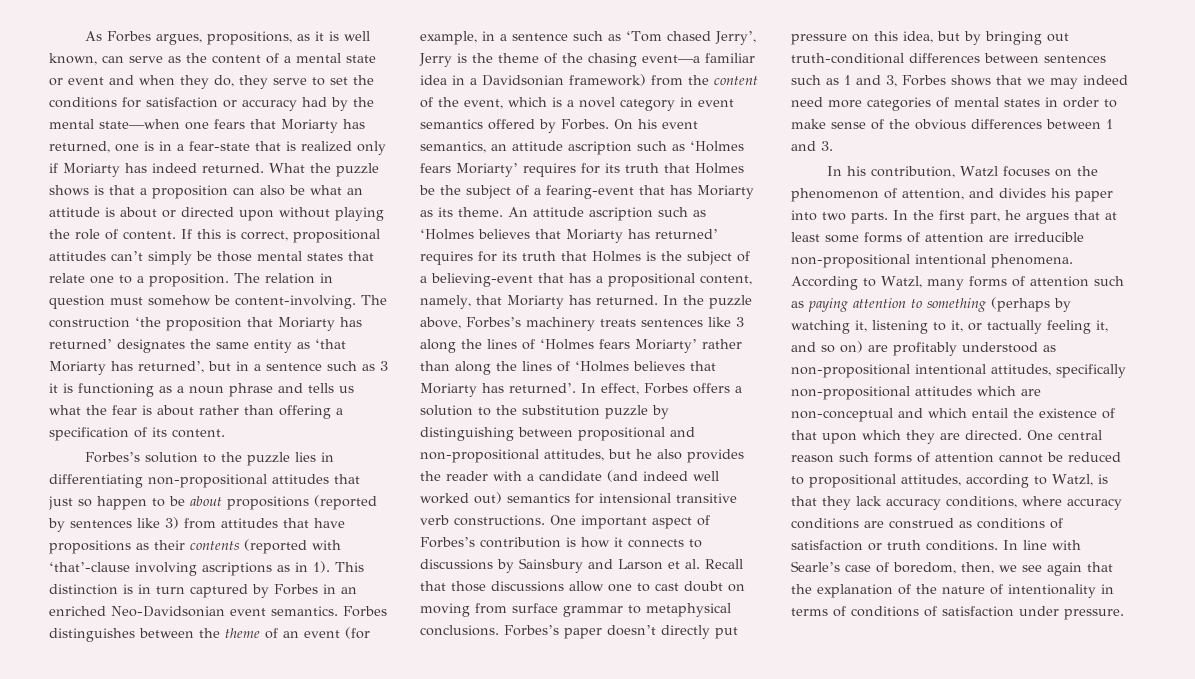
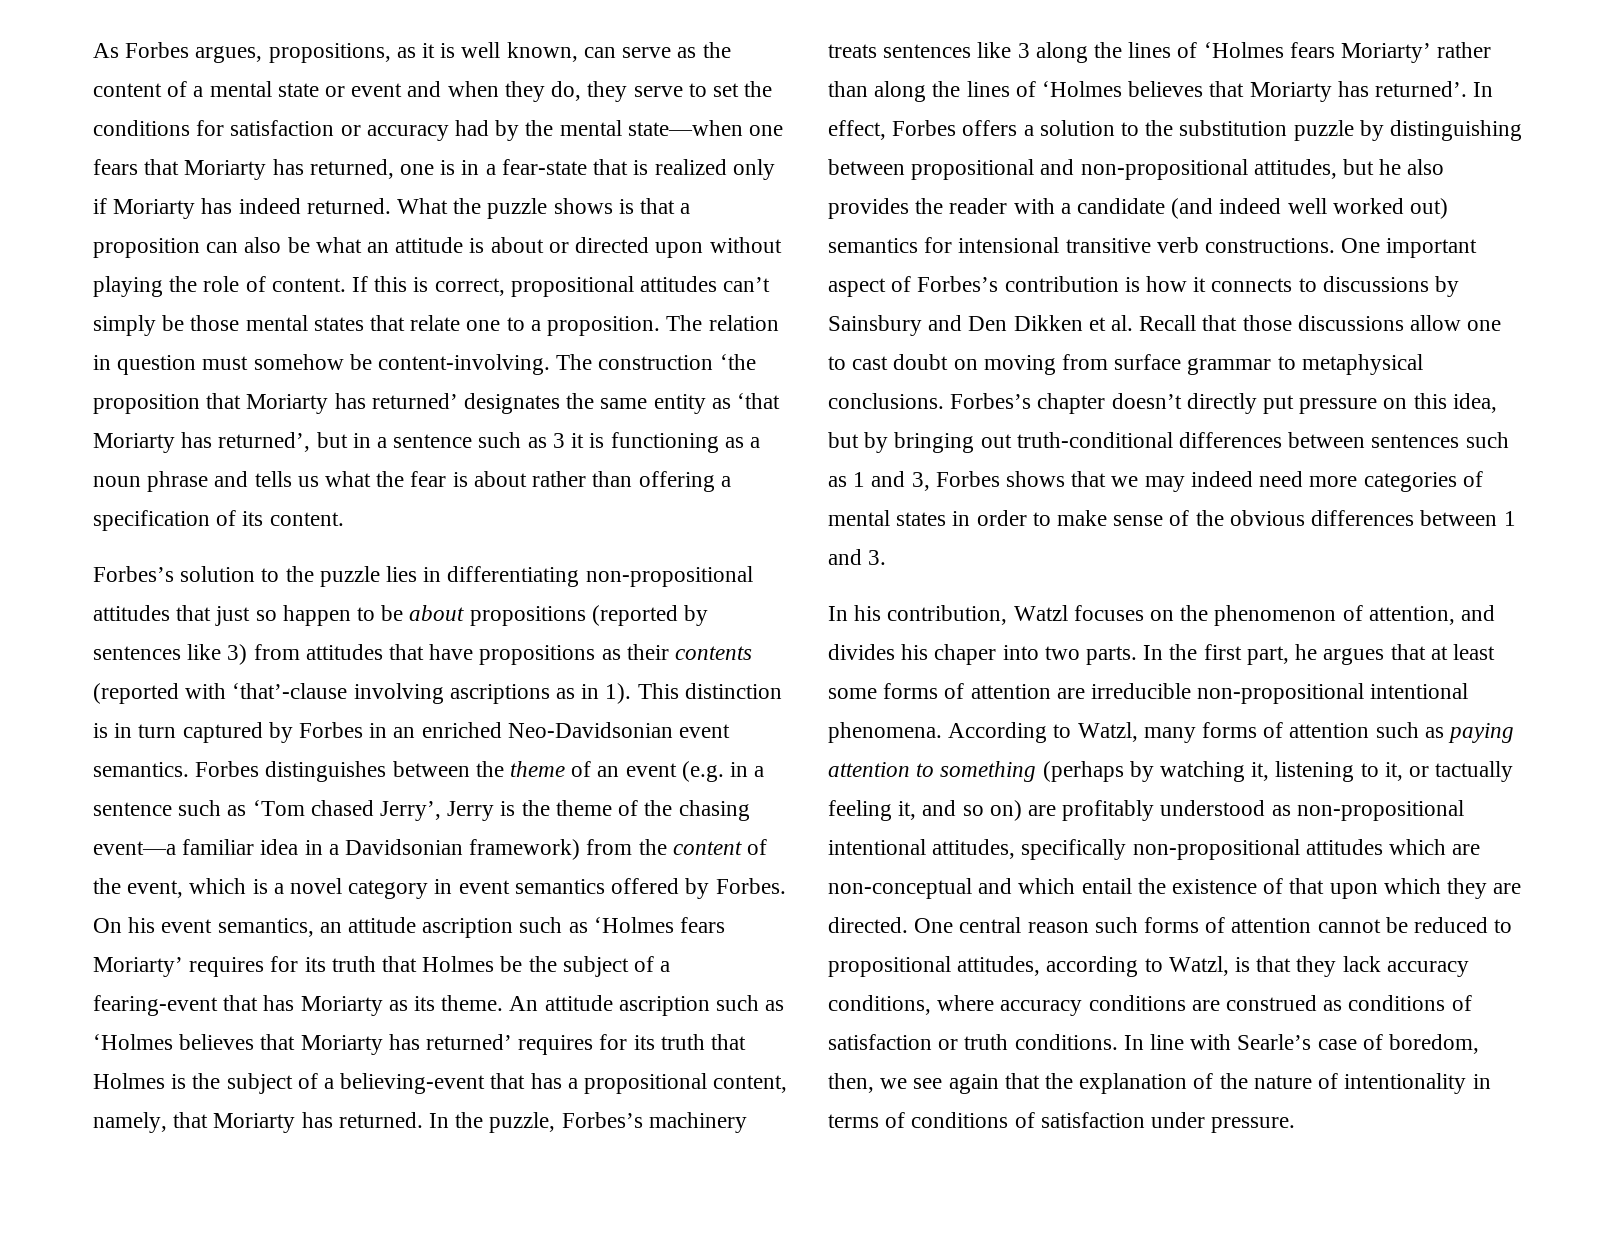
[345,627,370,639] [420,31,477,45] (for example, -> [681,761,724,782] (e.g.
[708,295,752,309] [420,317,461,329] puzzle above, -> [489,1112,556,1133] puzzle,
[618,559,663,570] Larson -> [968,315,1083,331] Den Dikken
[564,628,602,639] paper -> [1037,393,1106,414] chapter
[1075,191,1113,202] paper -> [934,644,997,665] chaper

